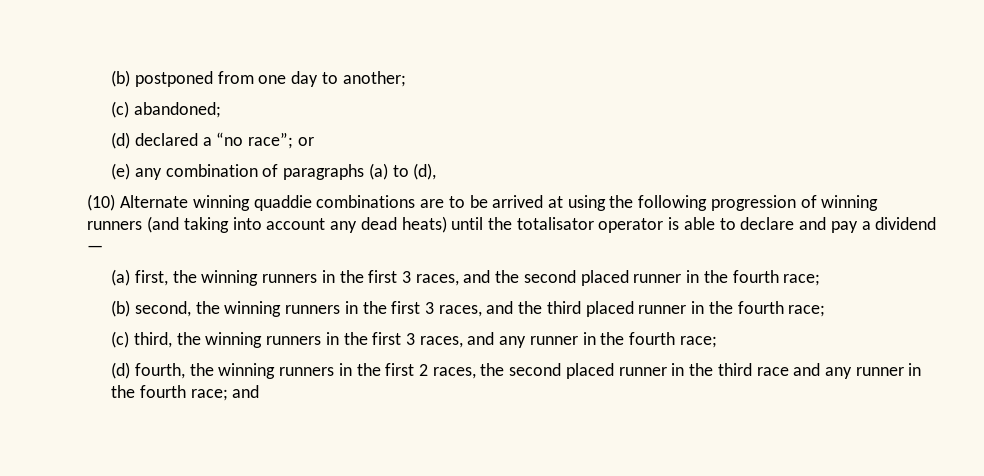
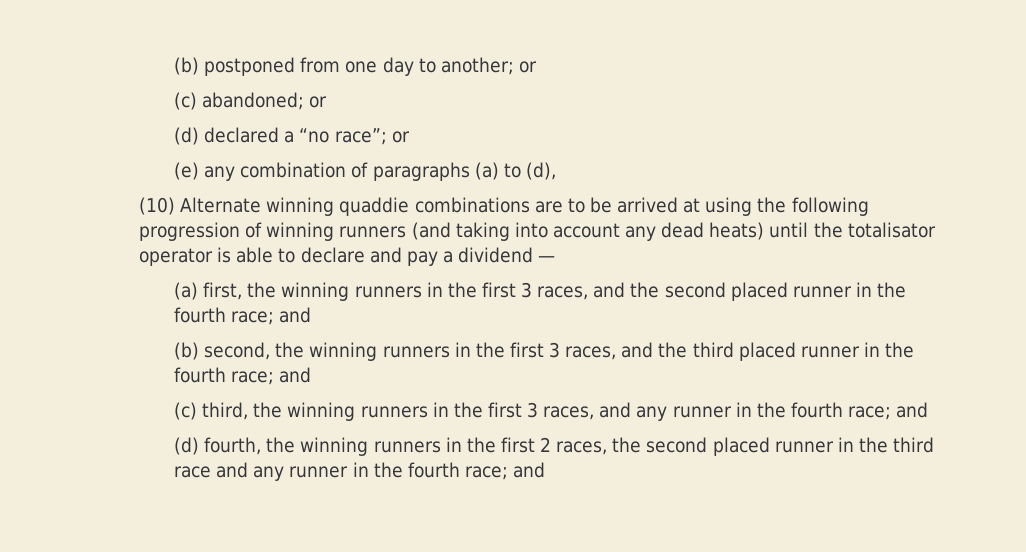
(406, 79) none -> [518,61,537,73] or
(221, 110) none -> [309,96,328,108] or
(821, 280) none -> [279,307,312,323] and
(826, 311) none -> [279,367,312,383] and
(717, 342) none -> [896,402,929,418] and

